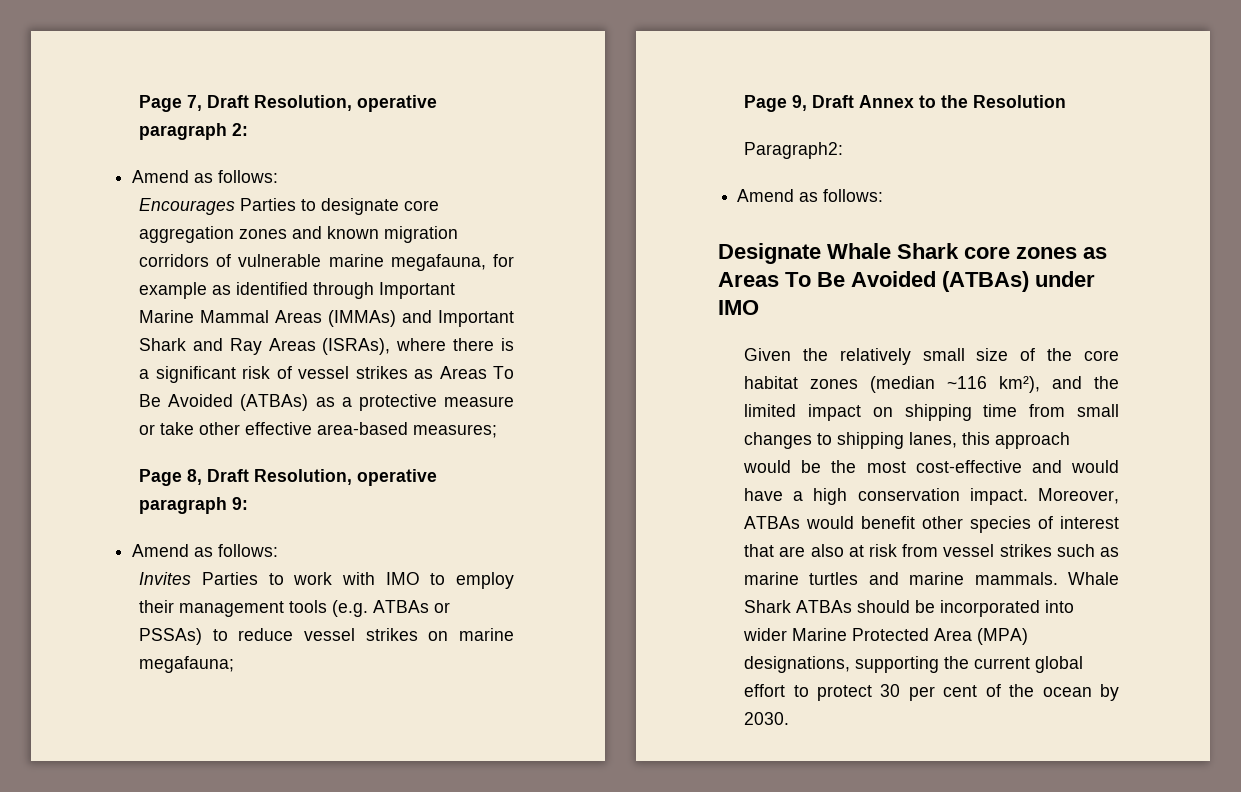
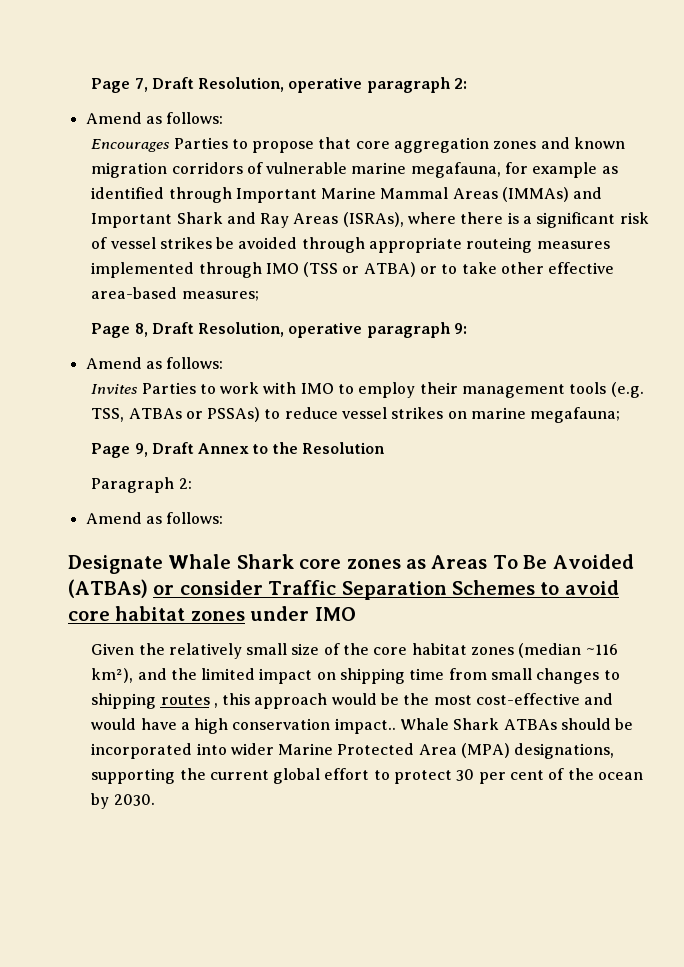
[321,198,400,215] designate -> [252,137,352,153] propose that
[414,366,514,379] [139,394,514,411] [139,424,156,435] as Areas To Be Avoided (ATBAs) as a protective measure or -> [216,237,610,253] [91,262,458,278] be avoided through appropriate routeing measures implemented through IMO (TSS or ATBA) or to
(369, 608) none -> [91,408,125,422] TSS,
[744,142,844,159] Paragraph2: -> [91,477,192,493] Paragraph 2:
(1029, 281) none -> [153,580,619,600] [68,606,245,621] or consider Traffic Separation Schemes to avoid core habitat zones
[909,432,958,448] lanes, -> [160,695,218,708] routes ,
[969,488,1119,505] [744,516,1119,533] [744,544,1119,557] [744,572,1058,585] impact. Moreover, ATBAs would benefit other species of interest that are also at risk from vessel strikes such as marine turtles and marine mammals. -> [334,718,396,734] impact..

